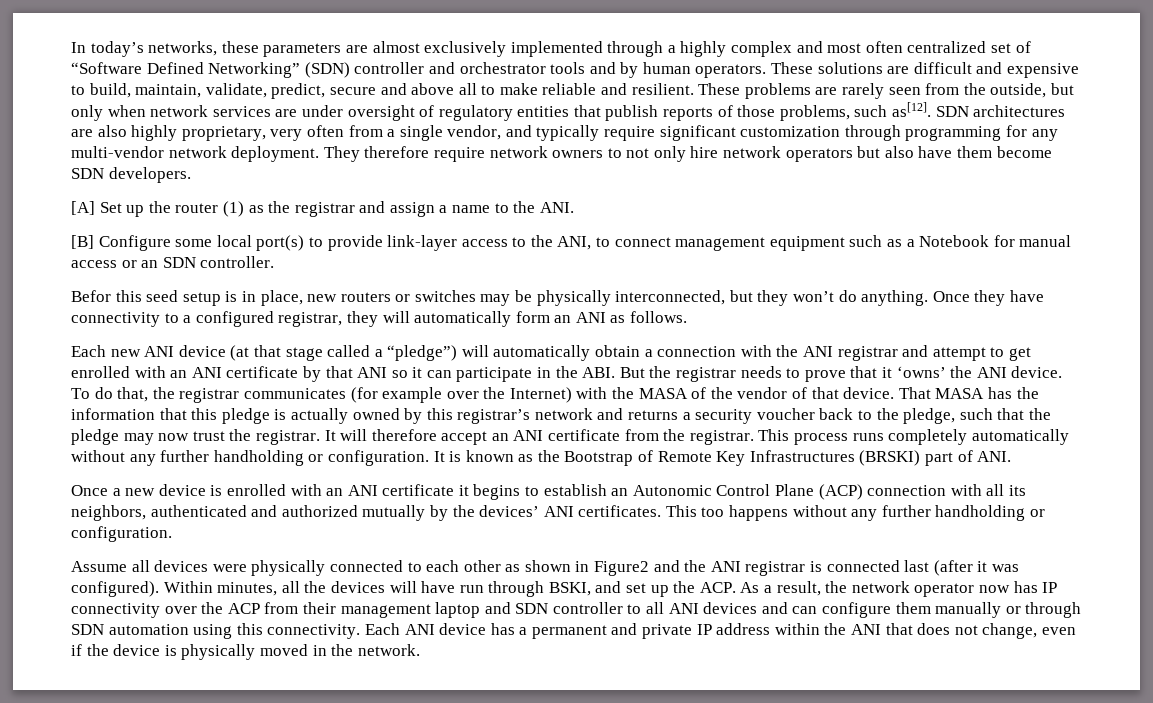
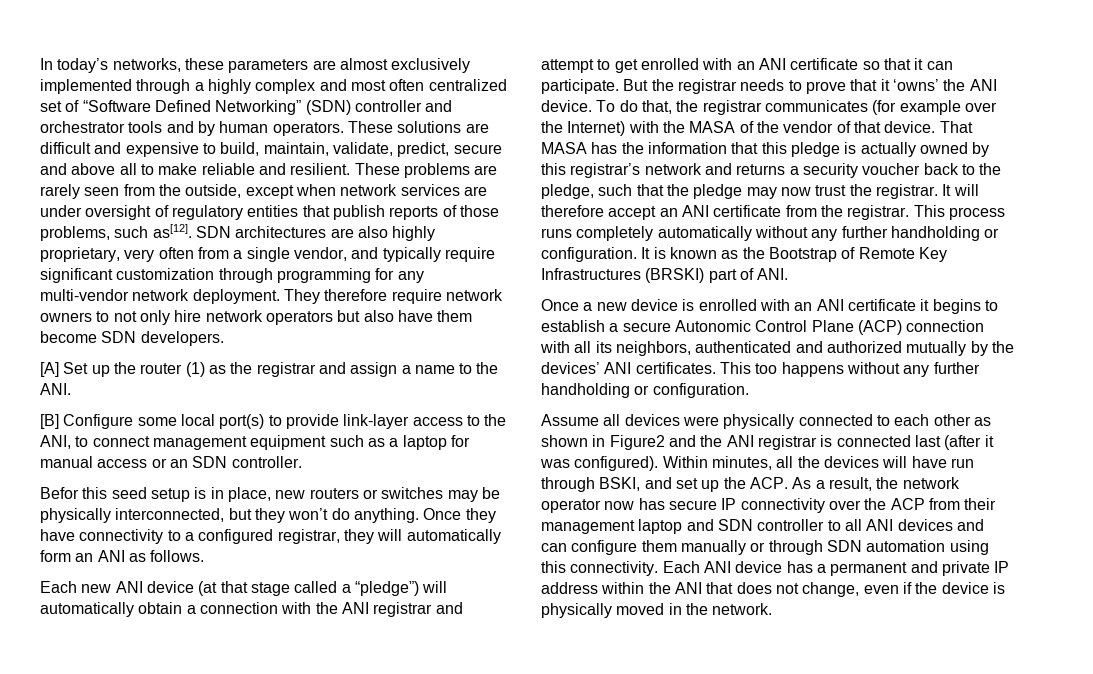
[1050,83,1074,95] [71,105,103,121] but only -> [245,185,294,199] except
[919,235,990,247] Notebook -> [402,435,447,450] laptop
[302,366,616,382] by that ANI so it can participate in the ABI. -> [862,58,953,70] [541,79,619,94] so that it can participate.
[611,488,629,496] an -> [609,322,671,332] a secure
(1038, 587) none -> [668,500,717,510] secure

